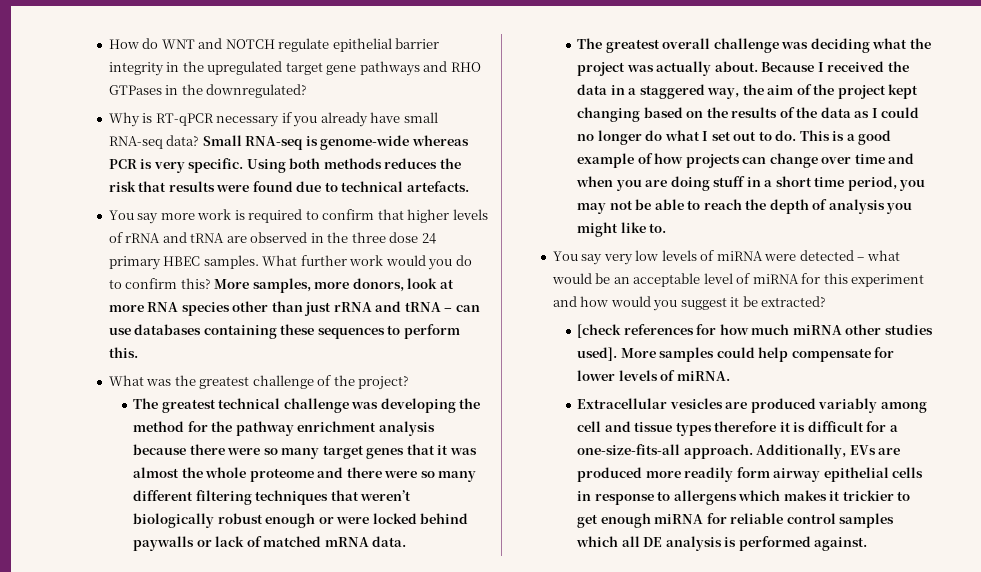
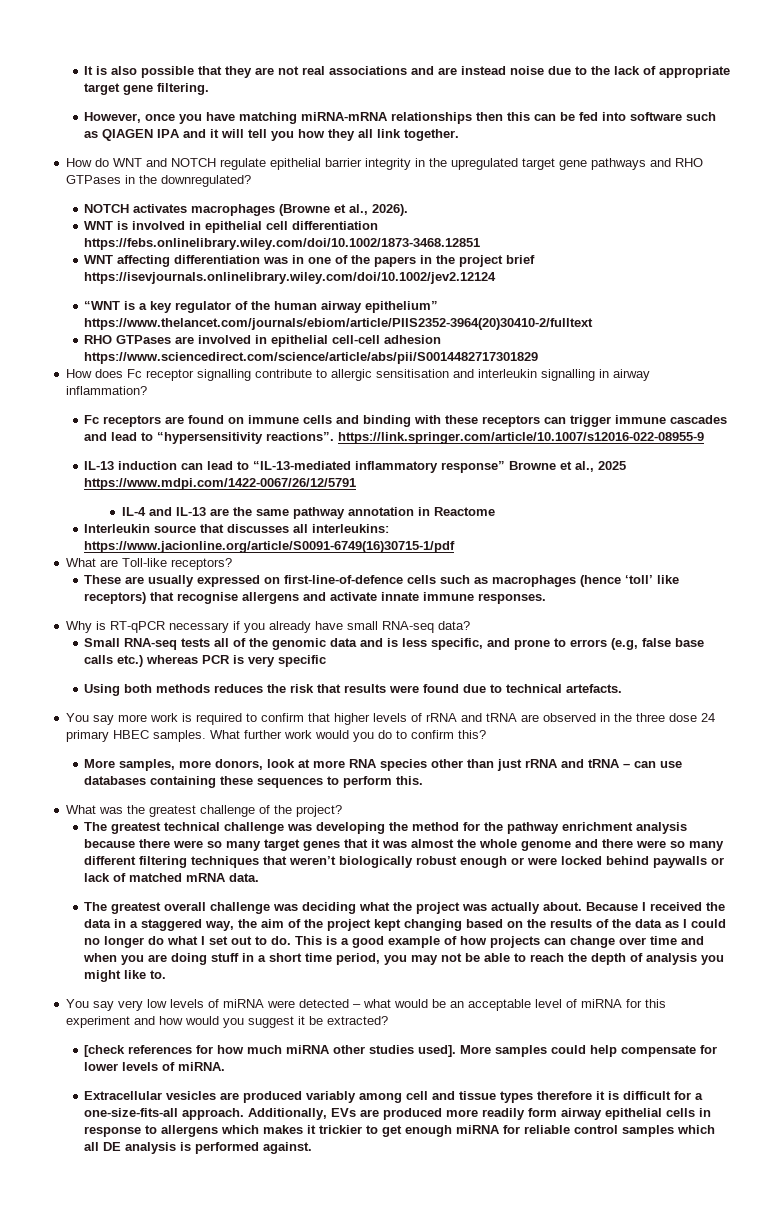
(108, 44) none -> [84,66,731,78] [84,83,210,95] [84,112,717,124] [84,129,460,141] It is also possible that they are not real associations and are instead noise due to the lack of appropriate target gene filtering. // However, once you have matching miRNA-mRNA relationships then this can be fed into software such as QIAGEN IPA and it will tell you how they all link together. //
(308, 91) none -> [84,204,409,216] [84,221,379,233] [84,238,481,250] [84,255,536,267] [84,272,497,284] [84,301,439,313] [84,318,594,330] [84,335,442,347] [84,352,539,364] [65,369,650,381] [65,386,147,395] [84,415,728,427] [84,432,705,444] [84,461,627,473] [84,478,357,490] [121,507,495,519] [84,524,390,533] [84,541,456,553] [65,558,232,570] [84,575,680,587] [84,592,547,604] // NOTCH activates macrophages (Browne et al., 2026). // WNT is involved in epithelial cell differentiation https://febs.onlinelibrary.wiley.com/doi/10.1002/1873-3468.12851 // WNT affecting differentiation was in one of the papers in the project brief https://isevjournals.onlinelibrary.wiley.com/doi/10.1002/jev2.12124 // “WNT is a key regulator of the human airway epithelium” https://www.thelancet.com/journals/ebiom/article/PIIS2352-3964(20)30410-2/fulltext // RHO GTPases are involved in epithelial cell-cell adhesion https://www.sciencedirect.com/science/article/abs/pii/S0014482717301829 // How does Fc receptor signalling contribute to allergic sensitisation and interleukin signalling in airway inflammation? // Fc receptors are found on immune cells and binding with these receptors can trigger immune cascades and lead to “hypersensitivity reactions”. https://link.springer.com/article/10.1007/s12016-022-08955-9 // IL-13 induction can lead to “IL-13-mediated inflammatory response” Browne et al., 2025 https://www.mdpi.com/1422-0067/26/12/5791 // IL-4 and IL-13 are the same pathway annotation in Reactome // Interleukin source that discusses all interleukins: https://www.jacionline.org/article/S0091-6749(16)30715-1/pdf // What are Toll-like receptors? // These are usually expressed on first-line-of-defence cells such as macrophages (hence ‘toll’ like receptors) that recognise allergens and activate innate immune responses.
(200, 140) none -> (470, 625) //
[305,135,410,150] is genome-wide -> [181,638,705,650] [84,655,144,667] tests all of the genomic data and is less specific, and prone to errors (e.g, false base calls etc.)
[188,158,244,173] specific. -> [278,655,327,667] specific //
(211, 283) none -> (486, 734) //
[249,468,314,482] proteome -> [521,841,572,851] genome

